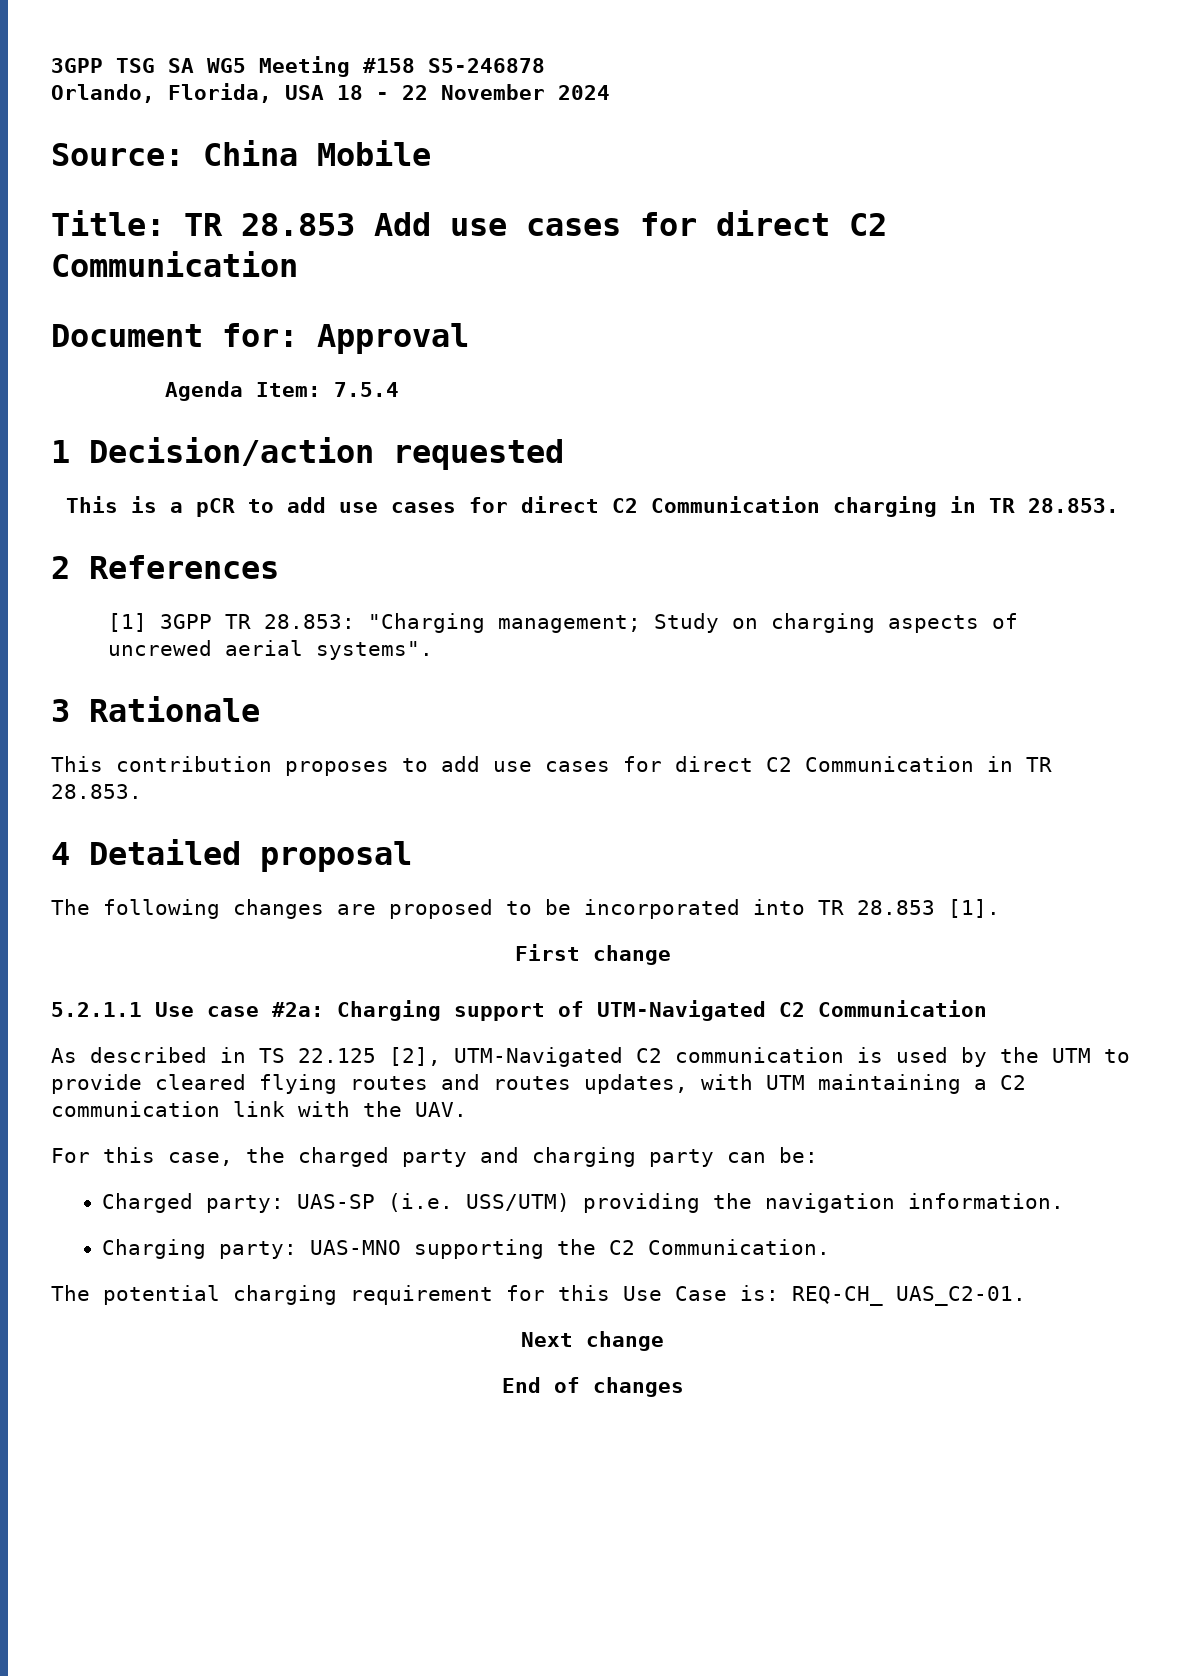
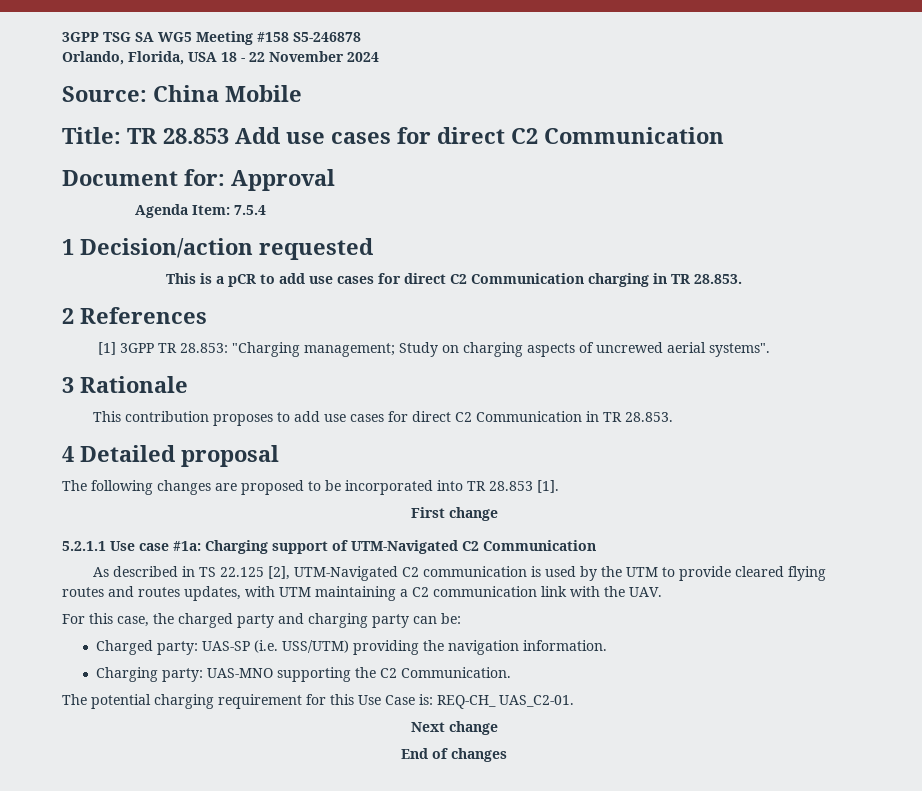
[272,1002,324,1017] #2a: -> [173,541,201,551] #1a:

